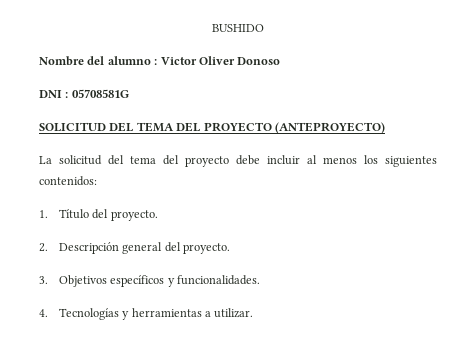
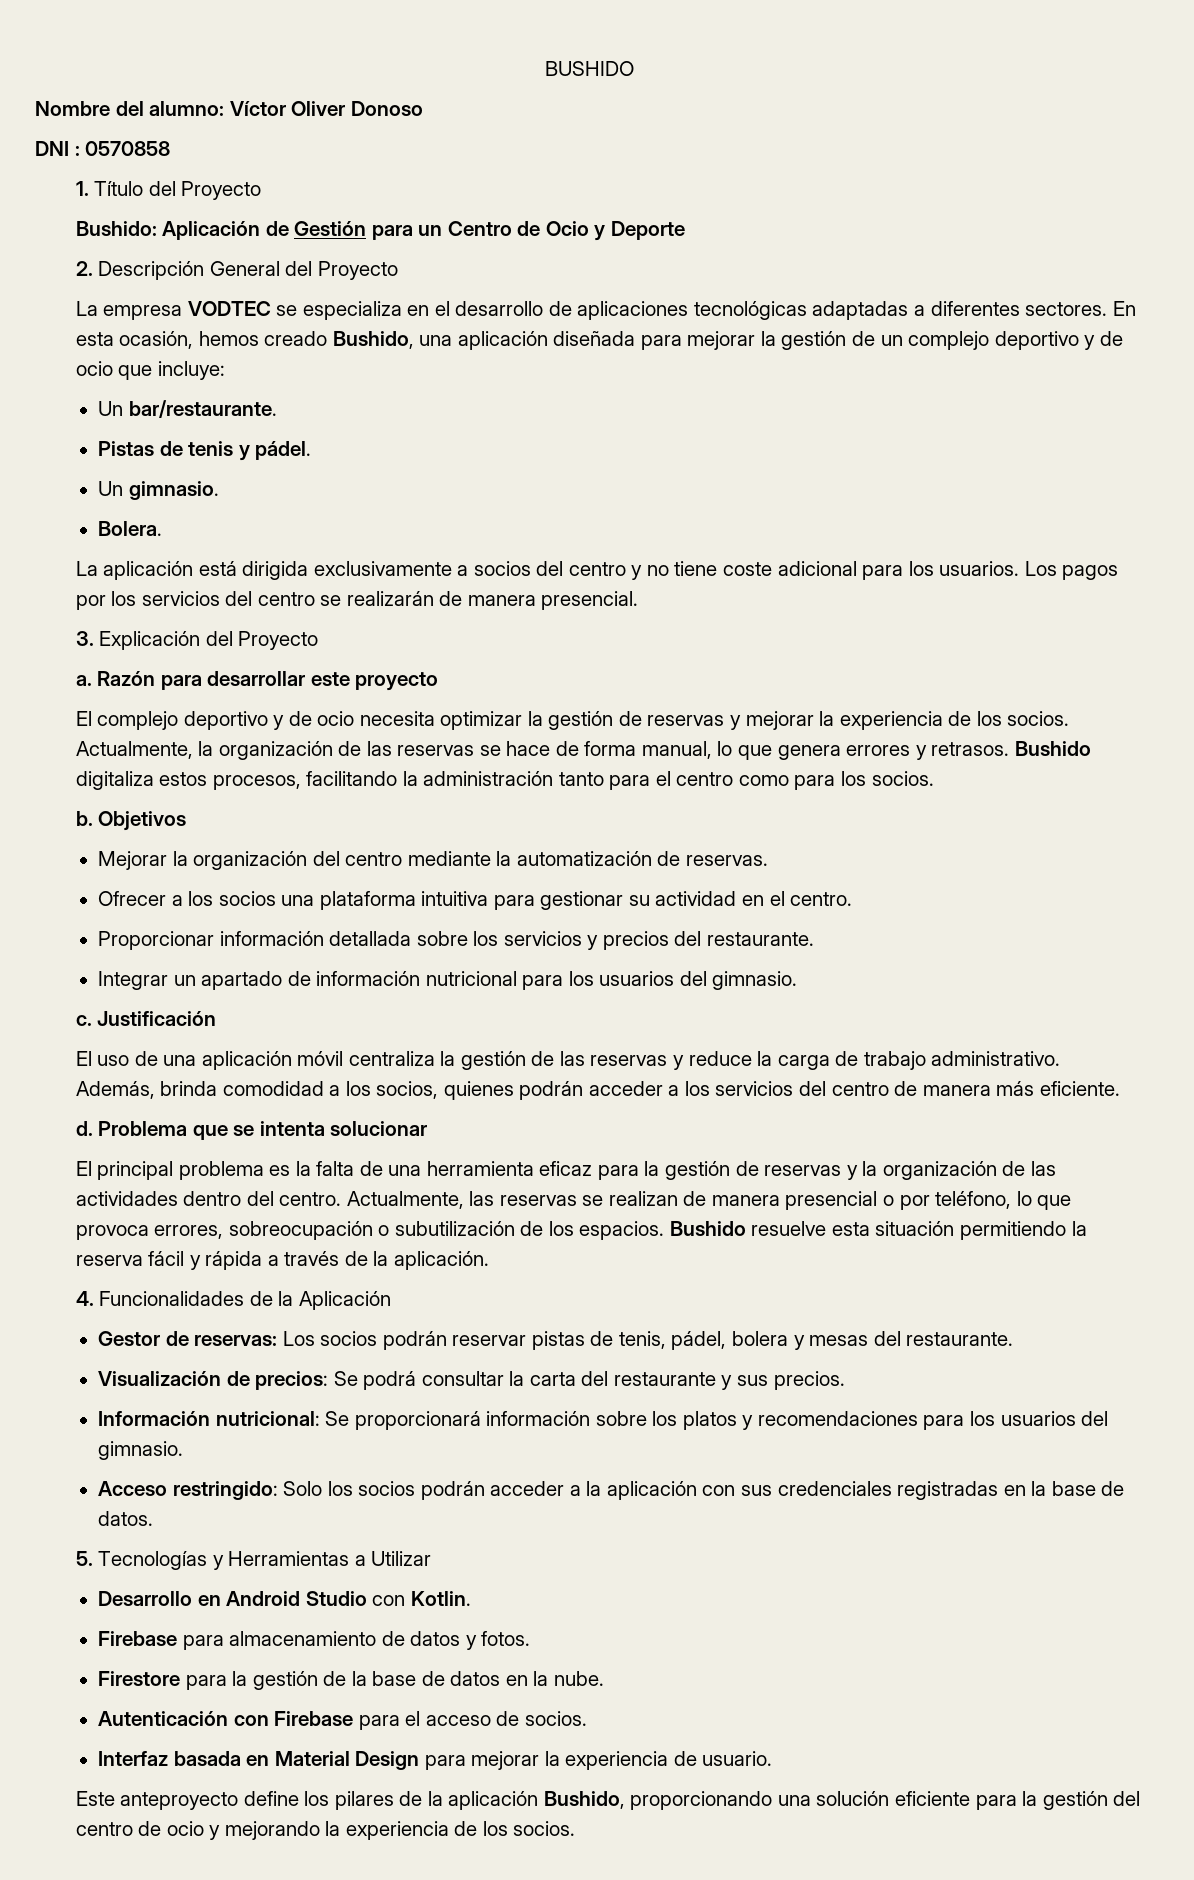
[107,56,197,65] alumno : Victor -> [149,101,286,116] alumno: Víctor
[71,89,129,98] [39,122,385,134] [39,155,437,167] [39,176,97,186] [39,209,158,221] [39,242,230,254] [39,275,260,287] [39,308,254,320] 05708581G // SOLICITUD DEL TEMA DEL PROYECTO (ANTEPROYECTO) // La solicitud del tema del proyecto debe incluir al menos los siguientes contenidos: // 1. Título del proyecto. // 2. Descripción general del proyecto. // 3. Objetivos específicos y funcionalidades. // 4. Tecnologías y herramientas a utilizar. -> [85,141,171,156] [75,181,262,200] [75,221,685,241] [75,261,398,280] [75,301,1136,320] [75,331,1123,350] [75,361,225,380] [98,400,277,418] [98,441,312,461] [98,481,219,500] [98,521,163,536] [75,561,1119,580] [75,591,639,610] [75,631,319,650] [75,671,439,691] [75,711,1070,730] [75,741,1091,760] [75,771,934,790] [75,811,187,831] [98,851,768,870] [98,891,853,910] [98,931,814,950] [98,971,798,990] [75,1011,217,1026] [75,1051,1061,1070] [75,1081,1120,1100] [75,1121,428,1140] [75,1161,1056,1180] [75,1191,1072,1210] [75,1221,1087,1240] [75,1251,489,1270] [75,1291,391,1310] [98,1331,1014,1350] [98,1371,845,1390] [98,1411,1109,1430] [98,1441,184,1460] [98,1481,1125,1500] [98,1511,154,1526] [75,1551,432,1570] [98,1591,471,1606] [98,1631,531,1650] [98,1671,605,1690] [98,1711,587,1730] [98,1751,773,1770] [75,1791,1141,1810] [75,1821,576,1840] 0570858 // 1. Título del Proyecto // Bushido: Aplicación de Gestión para un Centro de Ocio y Deporte // 2. Descripción General del Proyecto // La empresa VODTEC se especializa en el desarrollo de aplicaciones tecnológicas adaptadas a diferentes sectores. En esta ocasión, hemos creado Bushido, una aplicación diseñada para mejorar la gestión de un complejo deportivo y de ocio que incluye: // Un bar/restaurante. // Pistas de tenis y pádel. // Un gimnasio. // Bolera. // La aplicación está dirigida exclusivamente a socios del centro y no tiene coste adicional para los usuarios. Los pagos por los servicios del centro se realizarán de manera presencial. // 3. Explicación del Proyecto // a. Razón para desarrollar este proyecto // El complejo deportivo y de ocio necesita optimizar la gestión de reservas y mejorar la experiencia de los socios. Actualmente, la organización de las reservas se hace de forma manual, lo que genera errores y retrasos. Bushido digitaliza estos procesos, facilitando la administración tanto para el centro como para los socios. // b. Objetivos // Mejorar la organización del centro mediante la automatización de reservas. // Ofrecer a los socios una plataforma intuitiva para gestionar su actividad en el centro. // Proporcionar información detallada sobre los servicios y precios del restaurante. // Integrar un apartado de información nutricional para los usuarios del gimnasio. // c. Justificación // El uso de una aplicación móvil centraliza la gestión de las reservas y reduce la carga de trabajo administrativo. Además, brinda comodidad a los socios, quienes podrán acceder a los servicios del centro de manera más eficiente. // d. Problema que se intenta solucionar // El principal problema es la falta de una herramienta eficaz para la gestión de reservas y la organización de las actividades dentro del centro. Actualmente, las reservas se realizan de manera presencial o por teléfono, lo que provoca errores, sobreocupación o subutilización de los espacios. Bushido resuelve esta situación permitiendo la reserva fácil y rápida a través de la aplicación. // 4. Funcionalidades de la Aplicación // Gestor de reservas: Los socios podrán reservar pistas de tenis, pádel, bolera y mesas del restaurante. // Visualización de precios: Se podrá consultar la carta del restaurante y sus precios. // Información nutricional: Se proporcionará información sobre los platos y recomendaciones para los usuarios del gimnasio. // Acceso restringido: Solo los socios podrán acceder a la aplicación con sus credenciales registradas en la base de datos. // 5. Tecnologías y Herramientas a Utilizar // Desarrollo en Android Studio con Kotlin. // Firebase para almacenamiento de datos y fotos. // Firestore para la gestión de la base de datos en la nube. // Autenticación con Firebase para el acceso de socios. // Interfaz basada en Material Design para mejorar la experiencia de usuario. // Este anteproyecto define los pilares de la aplicación Bushido, proporcionando una solución eficiente para la gestión del centro de ocio y mejorando la experiencia de los socios.

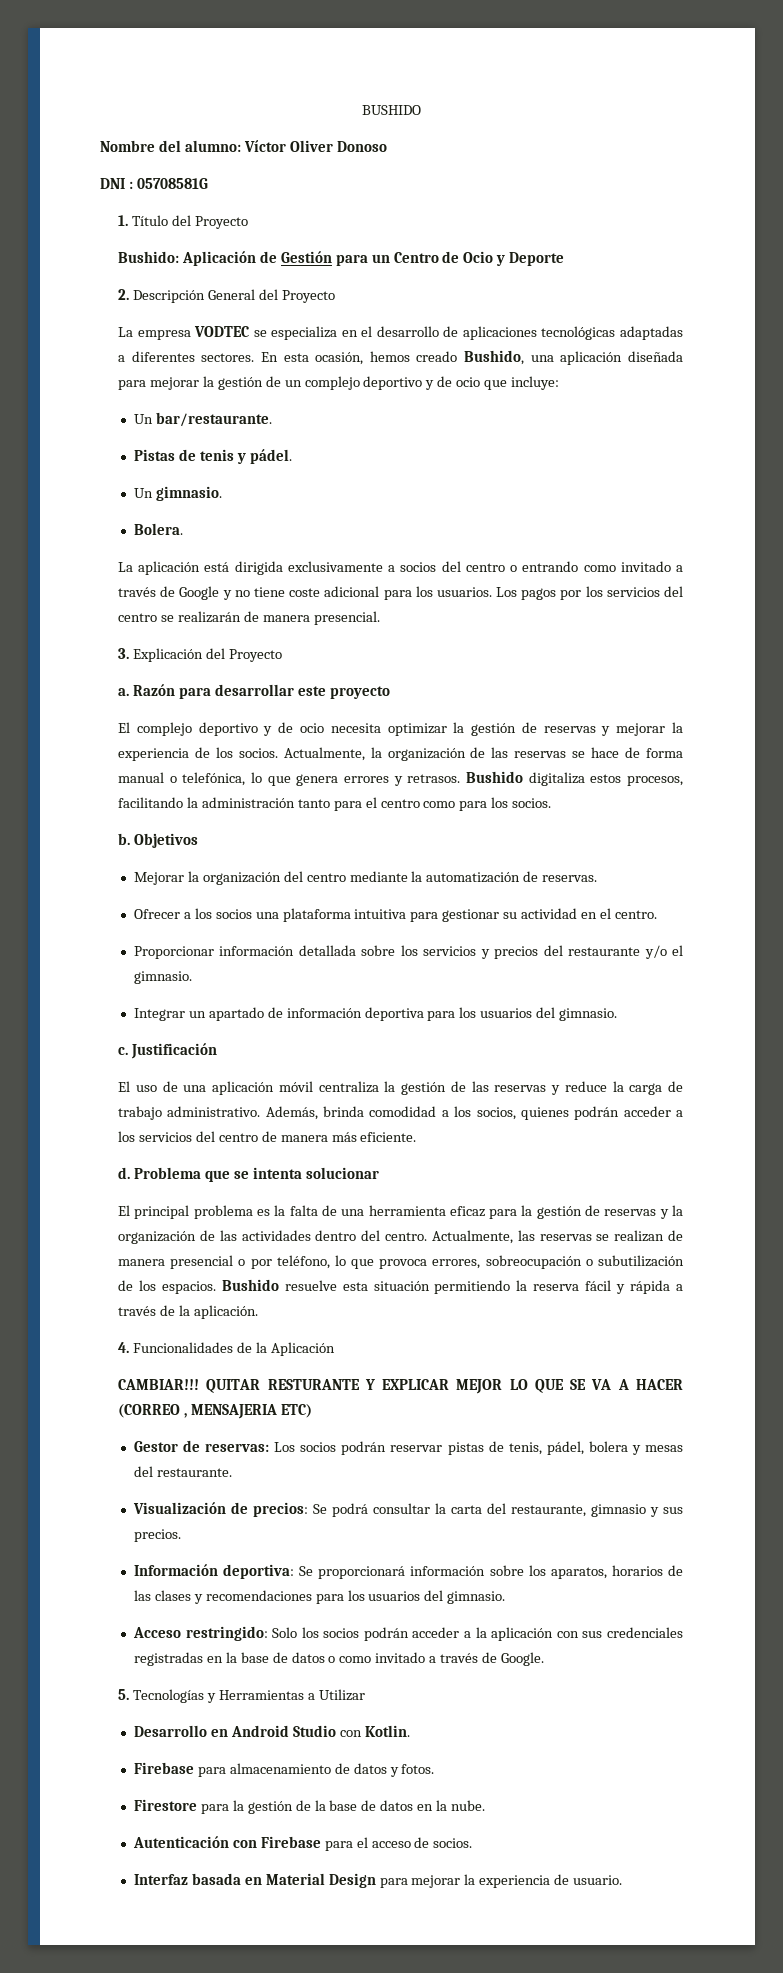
[85,141,171,156] 0570858 -> [136,178,208,189] 05708581G
(626, 569) none -> [510,561,683,572] [118,586,220,600] o entrando como invitado a través de Google
[641,741,712,759] manual, -> [118,772,246,786] manual o telefónica,
[706,932,814,946] restaurante. -> [568,945,683,959] [133,971,192,984] restaurante y/o el gimnasio.
[425,971,517,986] nutricional -> [364,1007,424,1021] deportiva
(391, 1300) none -> [118,1379,683,1394] [118,1404,312,1419] // CAMBIAR!!! QUITAR RESTURANTE Y EXPLICAR MEJOR LO QUE SE VA A HACER (CORREO , MENSAJERIA ETC)
[613,1372,716,1386] restaurante -> [510,1504,646,1517] restaurante, gimnasio
[215,1411,320,1426] nutricional: -> [223,1564,295,1579] deportiva:
[682,1411,737,1430] platos -> [550,1565,683,1579] [133,1590,191,1601] aparatos, horarios de las clases
[98,1511,154,1526] datos. -> [291,1652,544,1666] datos o como invitado a través de Google.
[75,1791,1141,1810] [75,1821,576,1840] // Este anteproyecto define los pilares de la aplicación Bushido, proporcionando una solución eficiente para la gestión del centro de ocio y mejorando la experiencia de los socios. -> (623, 1880) none

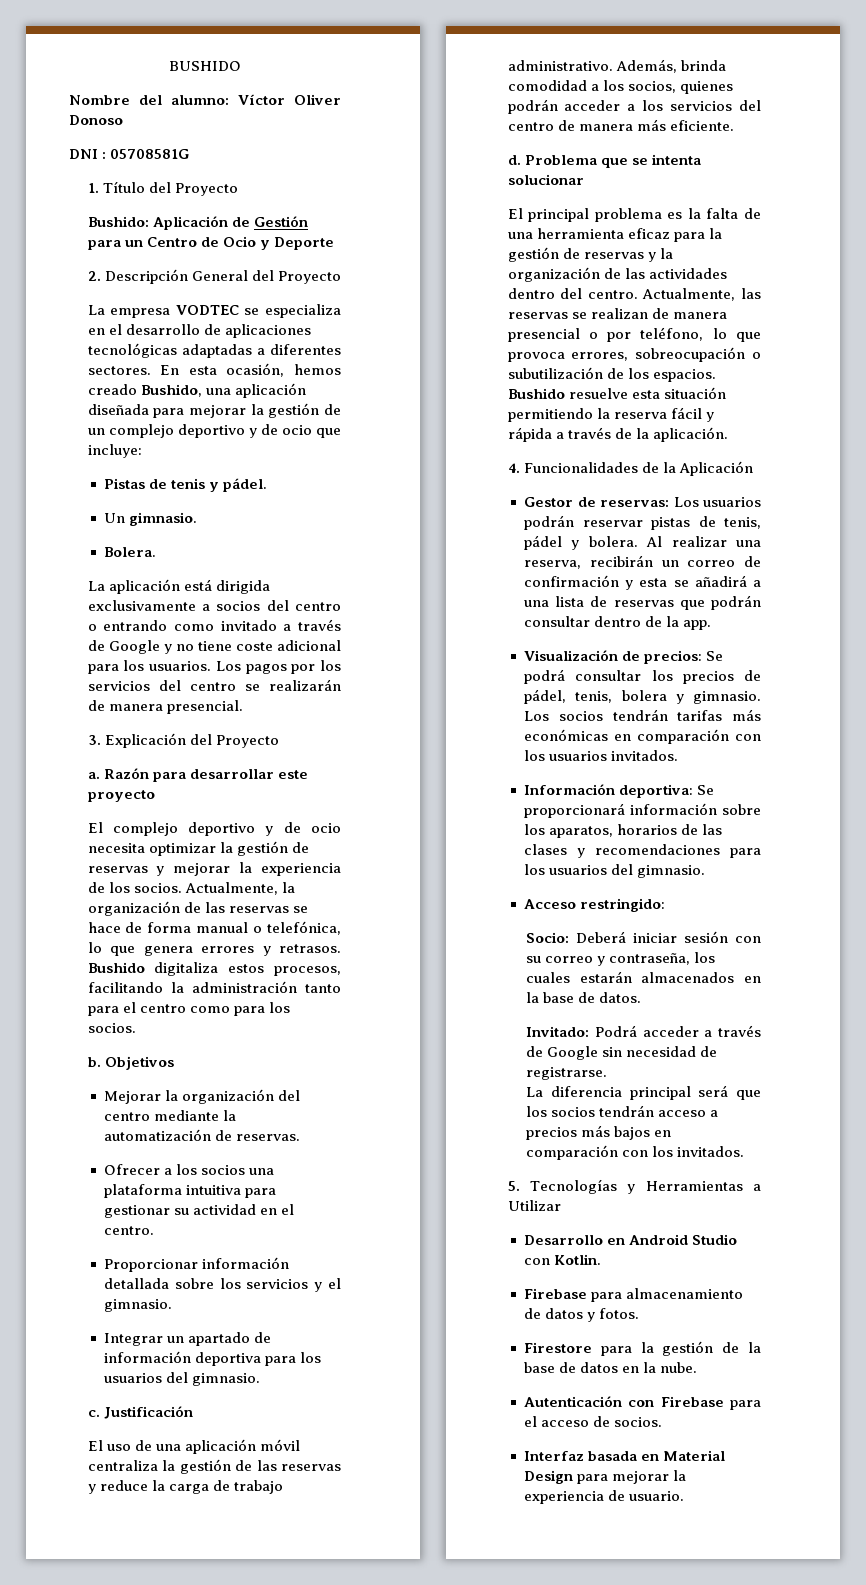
[133,412,272,427] // Un bar/restaurante. -> (142, 451) none
[494,945,667,959] precios del restaurante y/o -> (323, 1287) none
[118,1379,683,1394] [118,1404,312,1419] // CAMBIAR!!! QUITAR RESTURANTE Y EXPLICAR MEJOR LO QUE SE VA A HACER (CORREO , MENSAJERIA ETC) -> (753, 468) none
[300,1442,337,1452] socios -> [703,497,761,507] usuarios
[546,1441,683,1455] [133,1466,232,1477] pádel, bolera y mesas del restaurante. -> [524,535,761,550] [524,555,761,569] [524,575,761,590] [524,595,761,610] [524,616,712,630] pádel y bolera. Al realizar una reserva, recibirán un correo de confirmación y esta se añadirá a una lista de reservas que podrán consultar dentro de la app.
[434,1503,683,1517] [133,1529,181,1542] la carta del restaurante, gimnasio y sus precios. -> [651,670,761,684] [524,689,761,704] [524,709,761,721] [524,729,761,744] [524,750,679,761] los precios de pádel, tenis, bolera y gimnasio. Los socios tendrán tarifas más económicas en comparación con los usuarios invitados.
[272,1627,683,1641] [133,1652,544,1666] Solo los socios podrán acceder a la aplicación con sus credenciales registradas en la base de datos o como invitado a través de Google. -> [526,931,761,943] [526,952,716,966] [526,971,761,983] [526,992,642,1003] [526,1025,761,1037] [526,1046,718,1060] [526,1067,608,1080] [526,1085,761,1100] [526,1105,719,1117] [526,1125,672,1140] [526,1145,745,1160] // Socio: Deberá iniciar sesión con su correo y contraseña, los cuales estarán almacenados en la base de datos. // Invitado: Podrá acceder a través de Google sin necesidad de registrarse. // La diferencia principal será que los socios tendrán acceso a precios más bajos en comparación con los invitados.

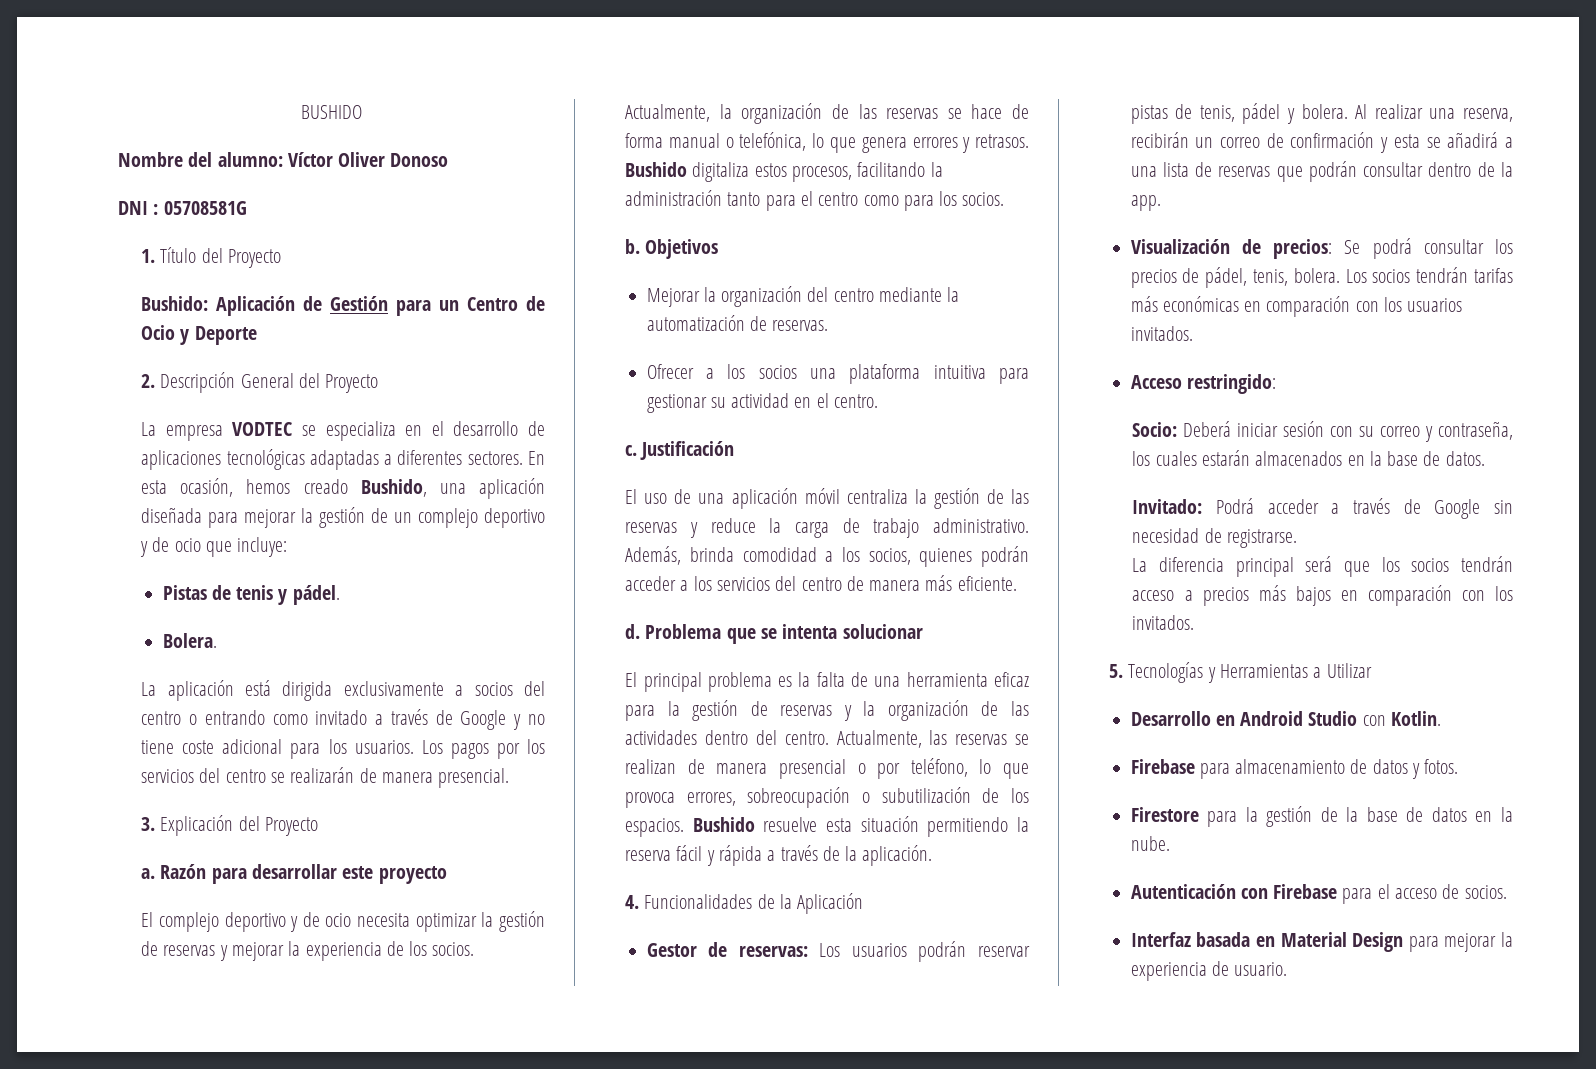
[104,512,198,526] // Un gimnasio. -> (340, 595) none
[104,1257,290,1272] [104,1278,341,1292] [104,1299,173,1312] [104,1332,272,1346] [104,1351,322,1366] [104,1372,261,1386] // Proporcionar información detallada sobre los servicios y el gimnasio. // Integrar un apartado de información deportiva para los usuarios del gimnasio. -> (878, 401) none
[621,690,761,704] bolera y gimnasio. -> [1293,268,1340,283] bolera.
[524,784,715,798] [524,803,761,818] [524,824,723,838] [524,844,761,858] [524,864,706,878] // Información deportiva: Se proporcionará información sobre los aparatos, horarios de las clases y recomendaciones para los usuarios del gimnasio. -> (1193, 333) none

